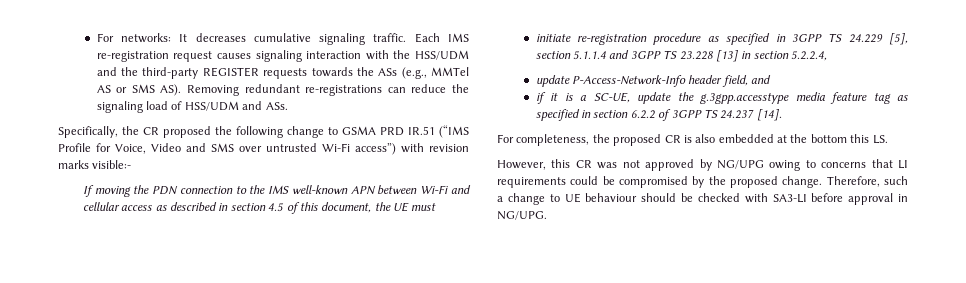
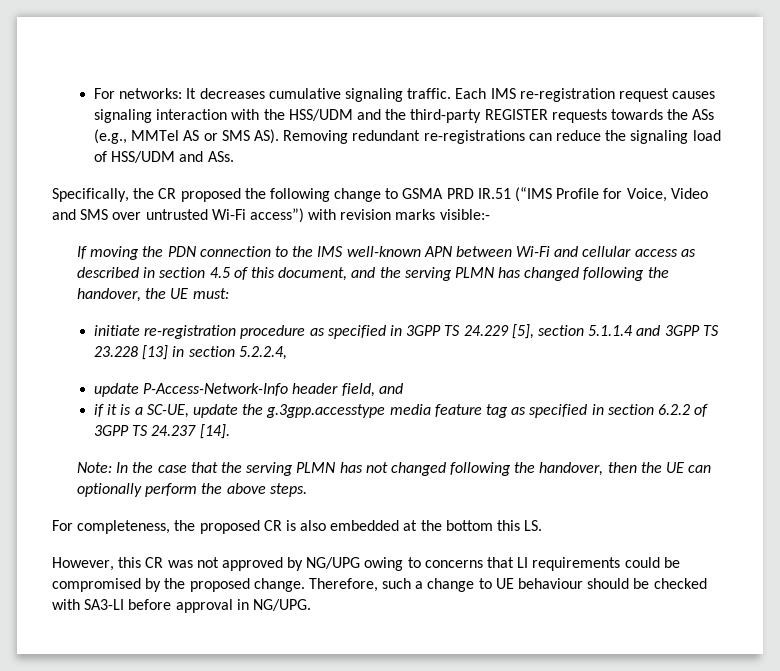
[374,202,437,212] the UE must -> [351,267,669,281] [77,288,229,302] and the serving PLMN has changed following the handover, the UE must:
(782, 115) none -> [77,462,712,476] [77,483,307,497] // Note: In the case that the serving PLMN has not changed following the handover, then the UE can optionally perform the above steps.

